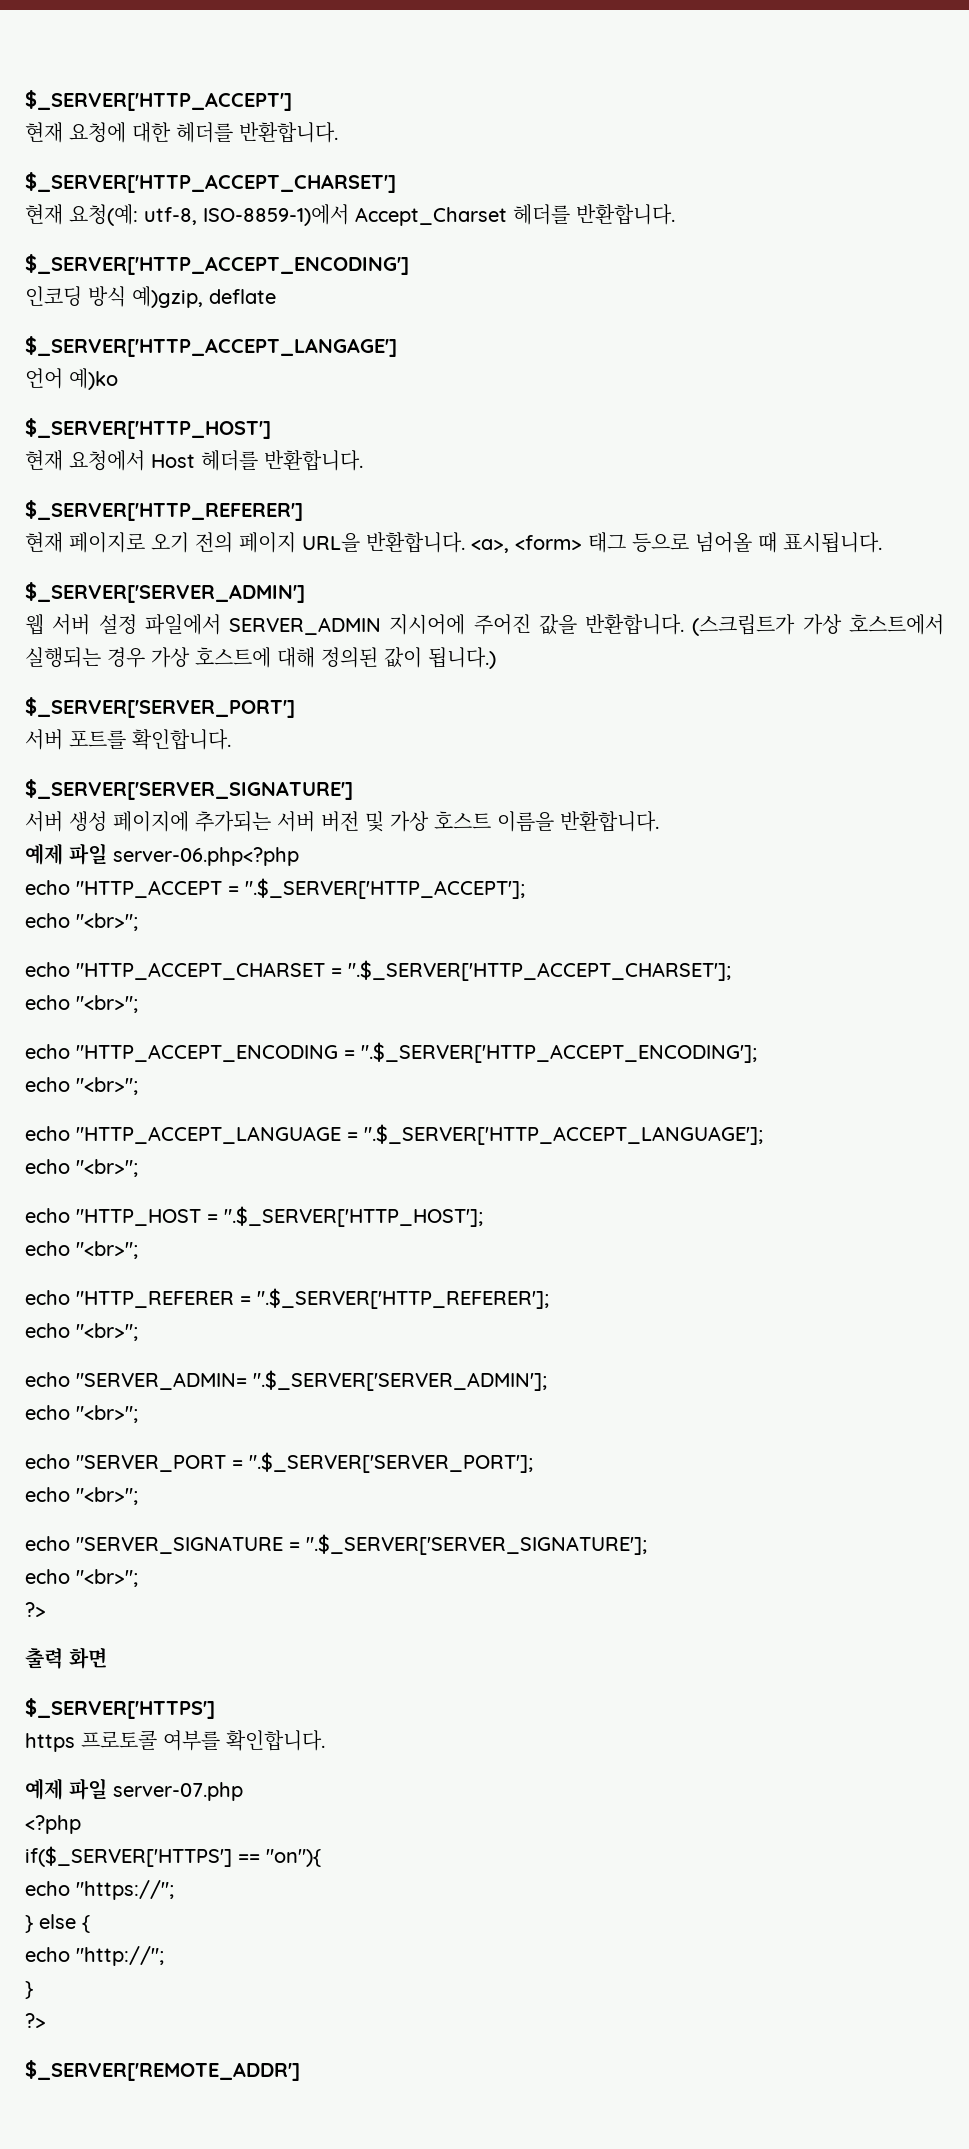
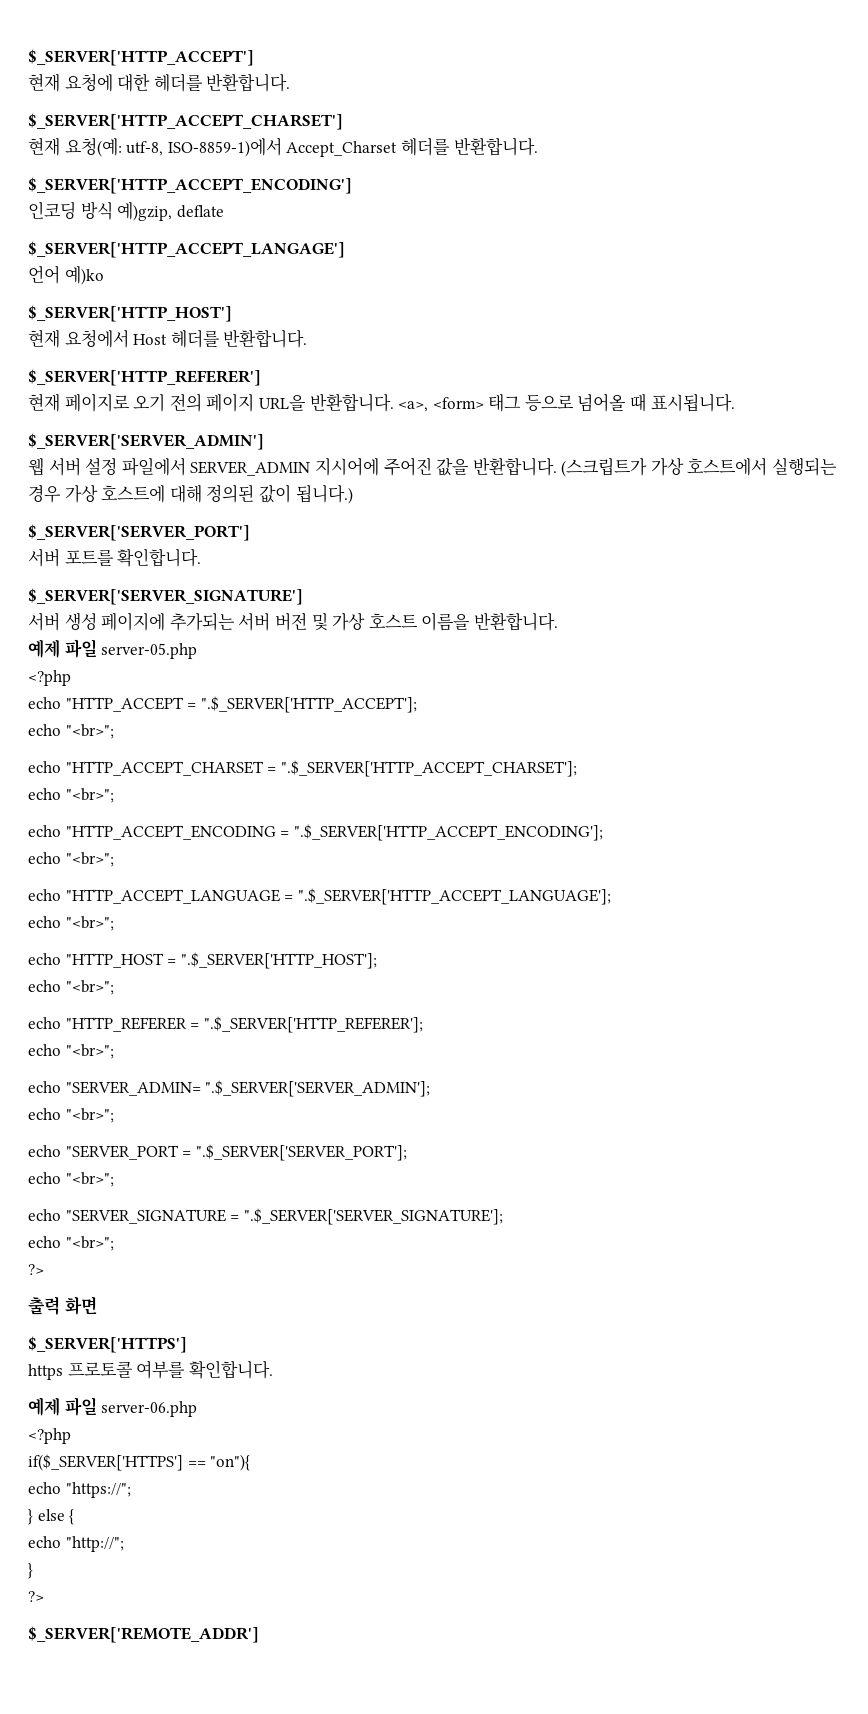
[113,847,299,866] server-06.php<?php -> [101,643,198,659] [28,670,71,686] server-05.php // <?php
[113,1782,243,1801] server-07.php -> [101,1401,198,1417] server-06.php

